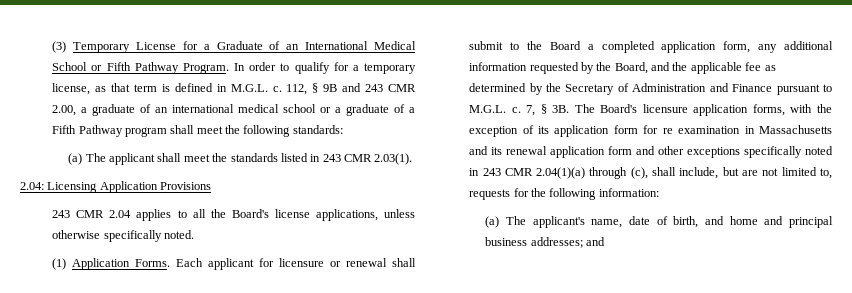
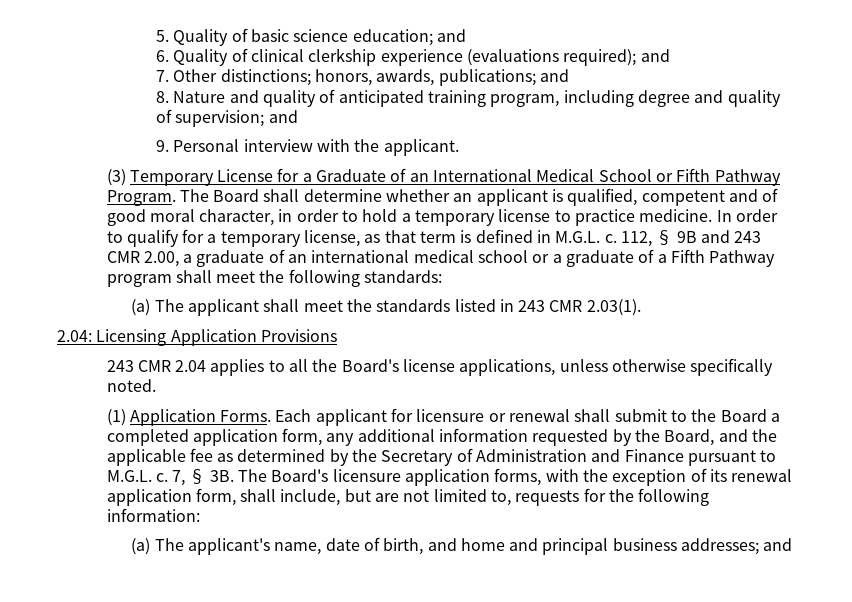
(52, 47) none -> [156,28,466,46] [156,48,670,66] [156,69,569,86] [156,89,781,107] [156,109,298,127] [156,139,459,156] 5. Quality of basic science education; and // 6. Quality of clinical clerkship experience (evaluations required); and // 7. Other distinctions; honors, awards, publications; and // 8. Nature and quality of anticipated training program, including degree and quality of supervision; and // 9. Personal interview with the applicant. //
(229, 68) none -> [179,188,779,206] [106,209,713,226] The Board shall determine whether an applicant is qualified, competent and of good moral character, in order to hold a temporary license to practice medicine.
[554,125,832,137] [469,146,834,158] [469,167,648,179] application form for re examination in Massachusetts and its renewal application form and other exceptions specifically noted in 243 CMR 2.04(1)(a) through (c), -> [731,469,793,482] [106,488,236,506] renewal application form,

